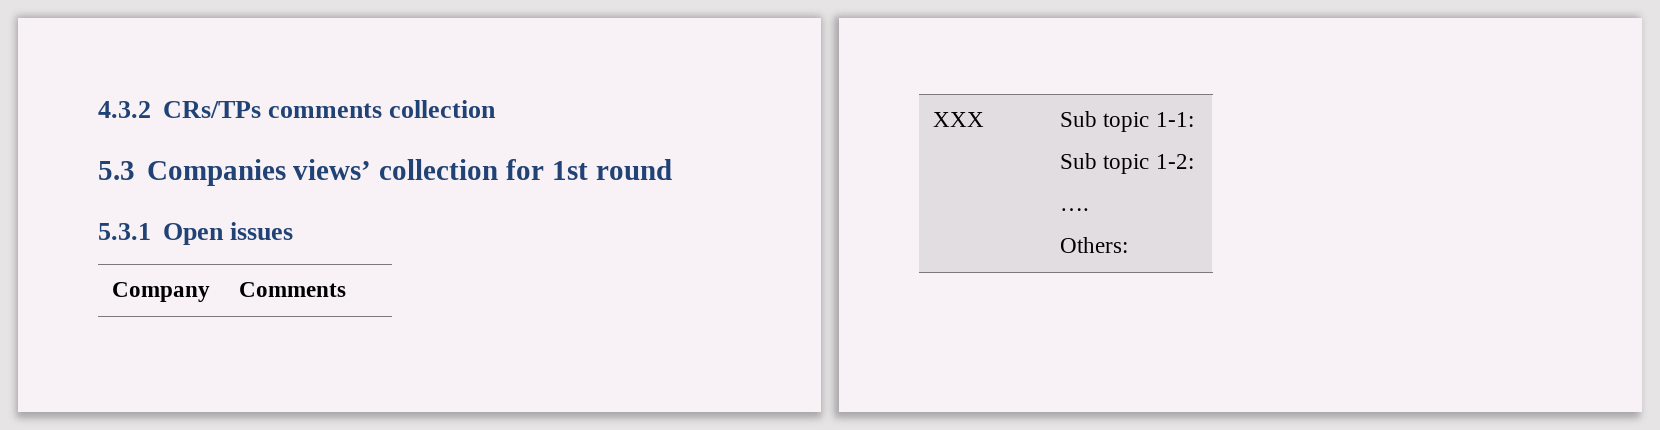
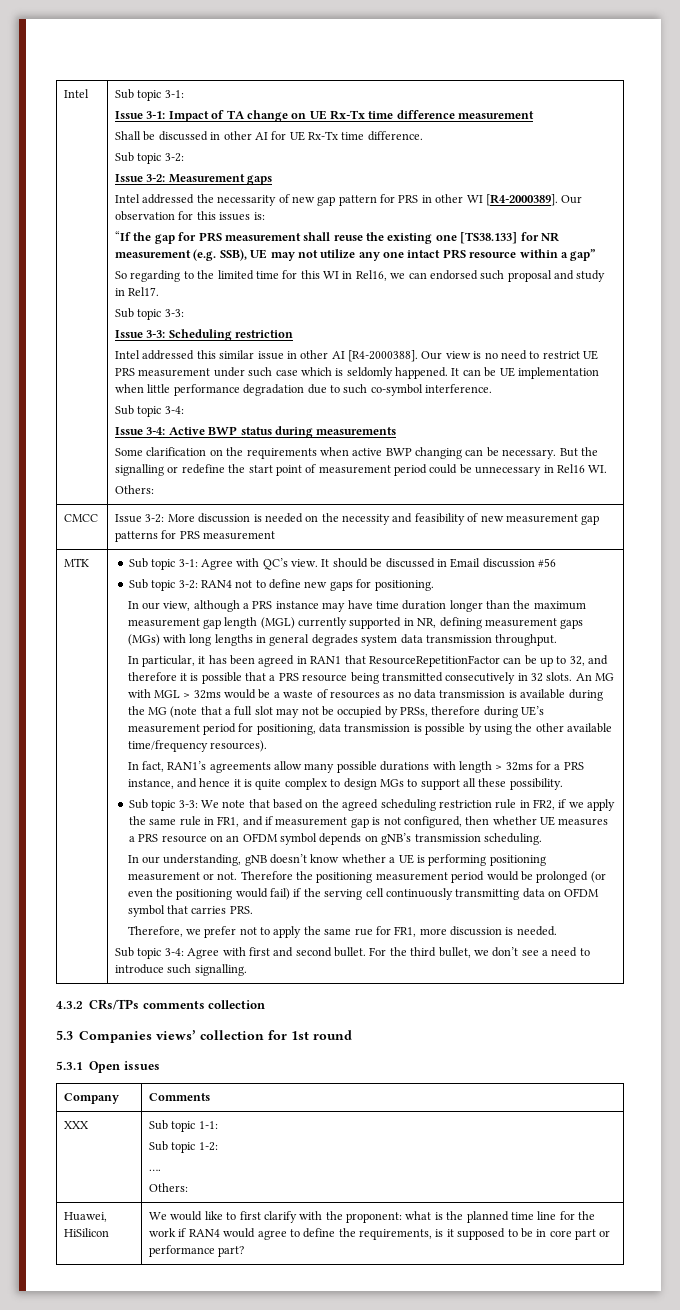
(98, 109) none -> [64,89,90,98] [115,89,184,101] [115,110,535,122] [115,131,423,141] [115,152,184,164] [115,174,273,185] [115,194,583,206] [115,211,265,221] [115,231,559,244] [115,249,597,261] [115,270,606,282] [115,287,160,296] [115,308,184,320] [115,329,294,341] [115,350,599,362] [115,367,599,379] [115,384,493,396] [115,405,184,417] [115,426,397,438] [115,447,598,459] [115,464,608,476] [115,485,155,494] [64,514,99,522] [115,513,600,525] [115,530,276,542] [64,558,90,567] [128,558,557,570] [128,579,434,591] [127,600,586,612] [127,617,584,629] [127,634,558,646] [127,655,609,667] [127,672,615,684] [127,689,603,701] [127,706,545,718] [127,723,613,735] [127,740,267,752] [127,761,584,773] [127,778,563,790] [128,799,616,811] [128,816,609,828] [128,833,542,845] [127,854,546,866] [127,871,606,883] [127,888,600,900] [127,905,253,917] [127,926,557,938] [115,947,590,959] [115,964,247,976] Intel | Sub topic 3-1: // Issue 3-1: Impact of TA change on UE Rx-Tx time difference measurement // Shall be discussed in other AI for UE Rx-Tx time difference. // Sub topic 3-2: // Issue 3-2: Measurement gaps // Intel addressed the necessarity of new gap pattern for PRS in other WI [R4-2000389]. Our observation for this issues is: // “If the gap for PRS measurement shall reuse the existing one [TS38.133] for NR measurement (e.g. SSB), UE may not utilize any one intact PRS resource within a gap” // So regarding to the limited time for this WI in Rel16, we can endorsed such proposal and study in Rel17. // Sub topic 3-3: // Issue 3-3: Scheduling restriction // Intel addressed this similar issue in other AI [R4-2000388]. Our view is no need to restrict UE PRS measurement under such case which is seldomly happened. It can be UE implementation when little performance degradation due to such co-symbol interference. // Sub topic 3-4: // Issue 3-4: Active BWP status during measurements // Some clarification on the requirements when active BWP changing can be necessary. But the signalling or redefine the start point of measurement period could be unnecessary in Rel16 WI. // Others: // CMCC | Issue 3-2: More discussion is needed on the necessity and feasibility of new measurement gap patterns for PRS measurement // MTK | Sub topic 3-1: Agree with QC’s view. It should be discussed in Email discussion #56 // Sub topic 3-2: RAN4 not to define new gaps for positioning. // In our view, although a PRS instance may have time duration longer than the maximum measurement gap length (MGL) currently supported in NR, defining measurement gaps (MGs) with long lengths in general degrades system data transmission throughput. // In particular, it has been agreed in RAN1 that ResourceRepetitionFactor can be up to 32, and therefore it is possible that a PRS resource being transmitted consecutively in 32 slots. An MG with MGL > 32ms would be a waste of resources as no data transmission is available during the MG (note that a full slot may not be occupied by PRSs, therefore during UE’s measurement period for positioning, data transmission is possible by using the other available time/frequency resources). // In fact, RAN1’s agreements allow many possible durations with length > 32ms for a PRS instance, and hence it is quite complex to design MGs to support all these possibility. // Sub topic 3-3: We note that based on the agreed scheduling restriction rule in FR2, if we apply the same rule in FR1, and if measurement gap is not configured, then whether UE measures a PRS resource on an OFDM symbol depends on gNB’s transmission scheduling. // In our understanding, gNB doesn’t know whether a UE is performing positioning measurement or not. Therefore the positioning measurement period would be prolonged (or even the positioning would fail) if the serving cell continuously transmitting data on OFDM symbol that carries PRS. // Therefore, we prefer not to apply the same rue for FR1, more discussion is needed. // Sub topic 3-4: Agree with first and second bullet. For the third bullet, we don’t see a need to introduce such signalling. //
(1129, 245) none -> [64,1212,108,1222] [64,1228,110,1237] [149,1211,596,1223] [149,1228,611,1240] [149,1245,245,1257] // Huawei, HiSilicon | We would like to first clarify with the proponent: what is the planned time line for the work if RAN4 would agree to define the requirements, is it supposed to be in core part or performance part?

